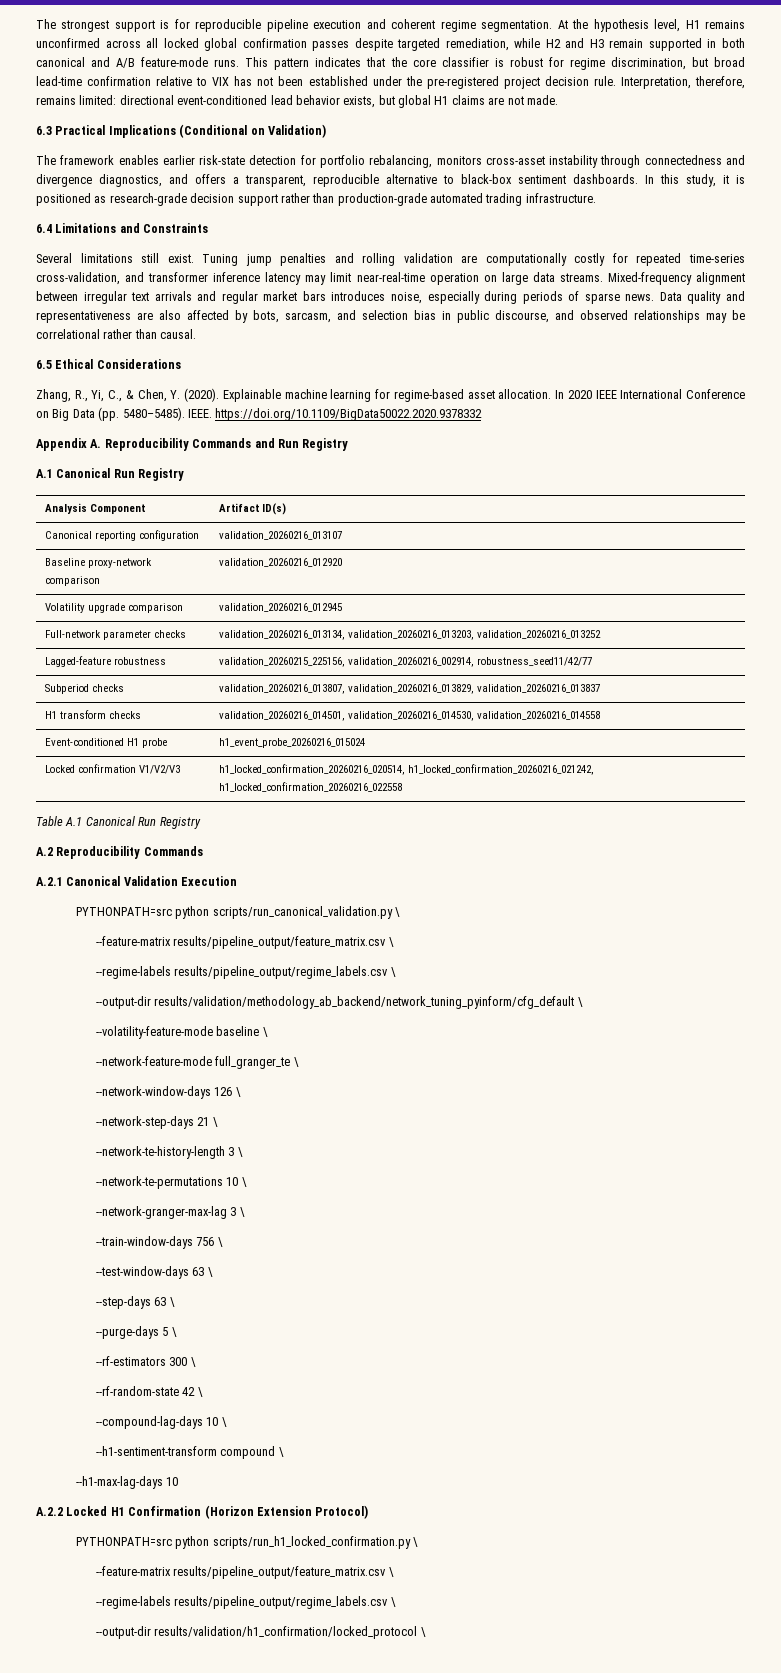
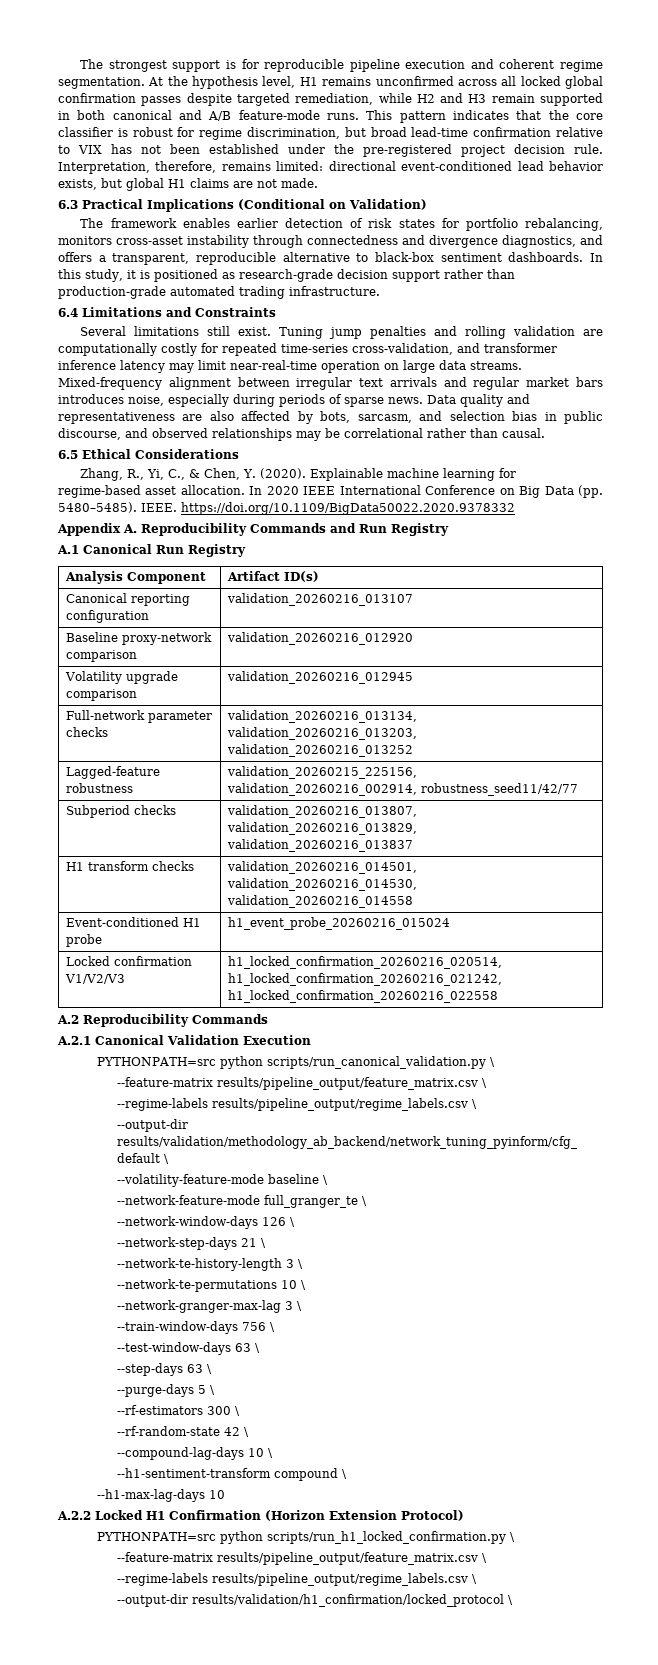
[199,155,297,165] risk-state detection -> [285,218,435,228] detection of risk states
[36,816,201,829] // Table A.1 Canonical Run Registry -> (498, 996) none

